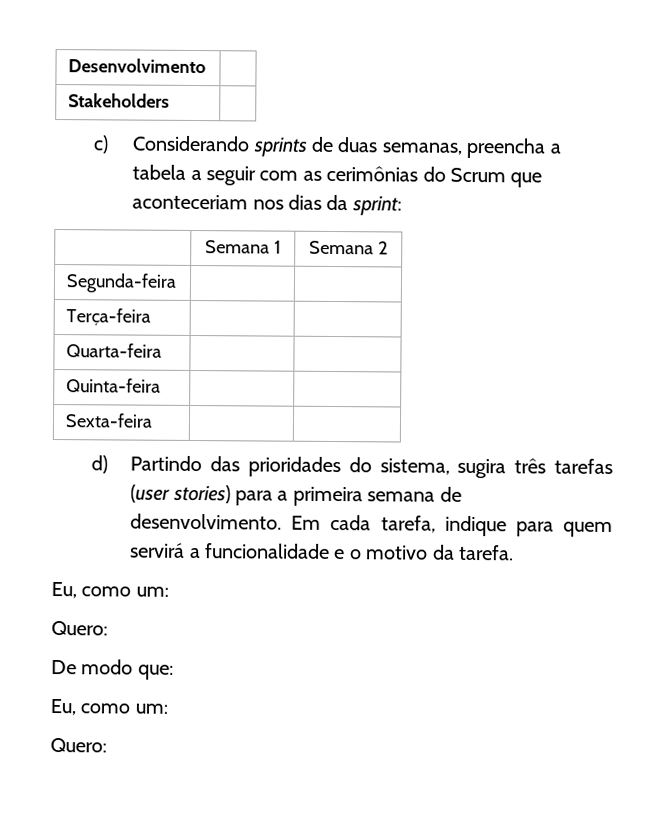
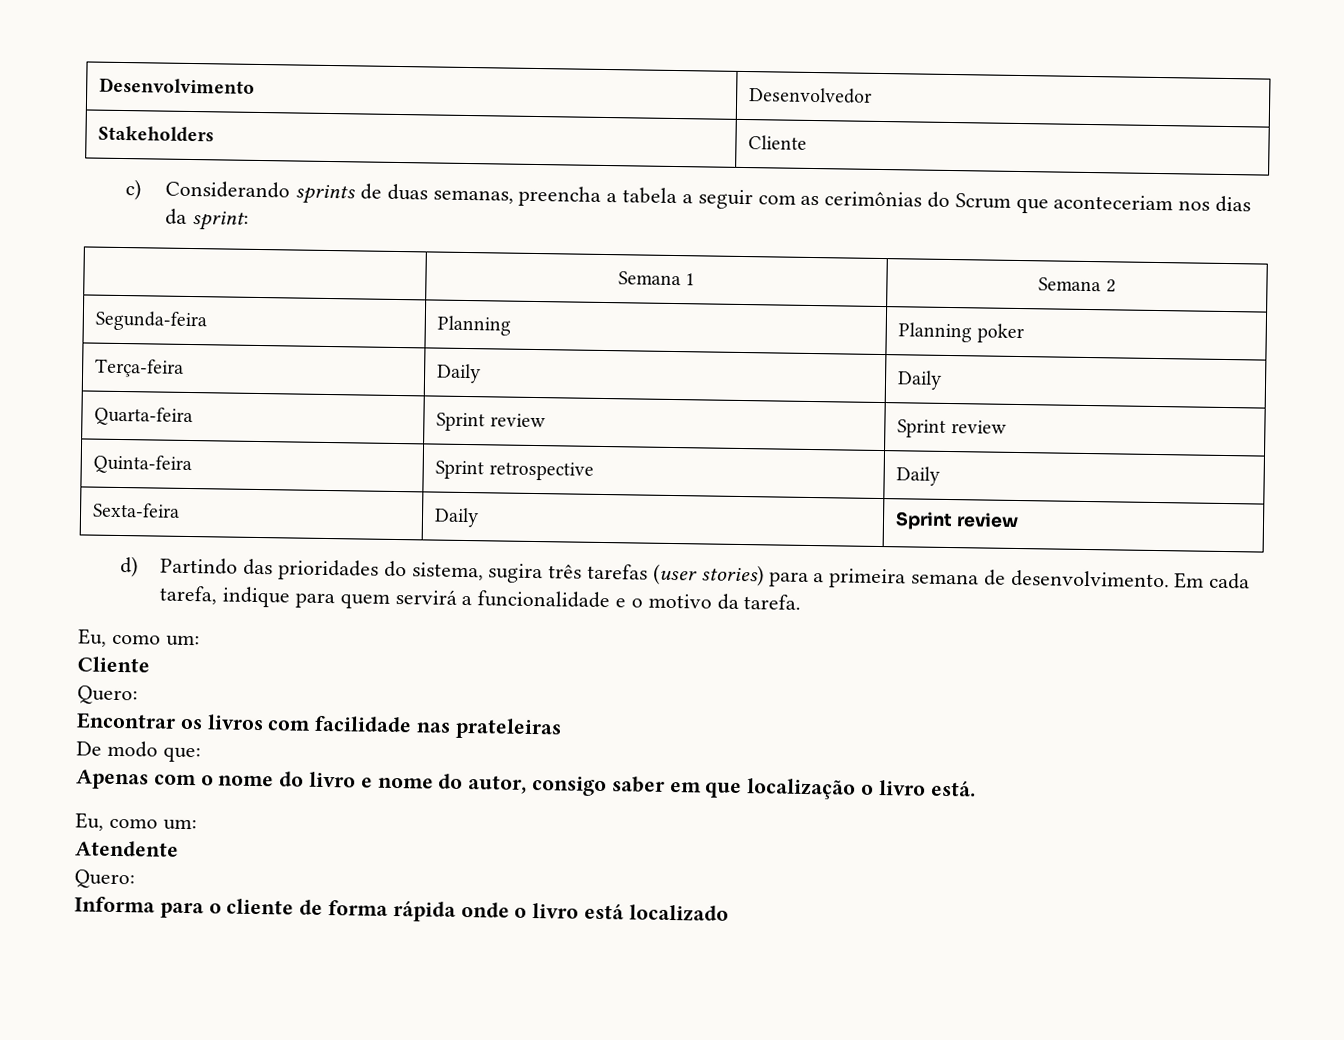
(207, 66) none -> [749,87,873,104] Desenvolvedor
(171, 100) none -> [748,135,808,150] Cliente
(178, 283) | -> [437,315,512,336] [898,322,1024,344] Planning | Planning poker
(152, 317) | -> [436,363,482,384] [897,370,943,390] Daily | Daily
[66,378,162,393] [65,413,154,428] | // Quinta-feira | | // Sexta-feira | | -> [436,412,546,432] [897,419,1007,438] [93,454,193,475] [435,460,594,481] [896,466,941,486] [92,502,181,518] [434,507,480,528] [895,511,1019,531] Sprint review | Sprint review // Quinta-feira | Sprint retrospective | Daily // Sexta-feira | Daily | Sprint review
[51,620,108,636] [51,659,174,680] [50,698,168,716] [50,737,107,753] // Quero: // De modo que: // Eu, como um: // Quero: -> [77,656,150,673] [77,685,138,706] [76,712,562,740] [76,740,201,763] [76,769,976,800] [75,812,197,831] [75,840,179,857] [74,869,135,890] [74,896,729,922] // Cliente // Quero: // Encontrar os livros com facilidade nas prateleiras // De modo que: // Apenas com o nome do livro e nome do autor, consigo saber em que localização o livro está. // Eu, como um: // Atendente // Quero: // Informa para o cliente de forma rápida onde o livro está localizado

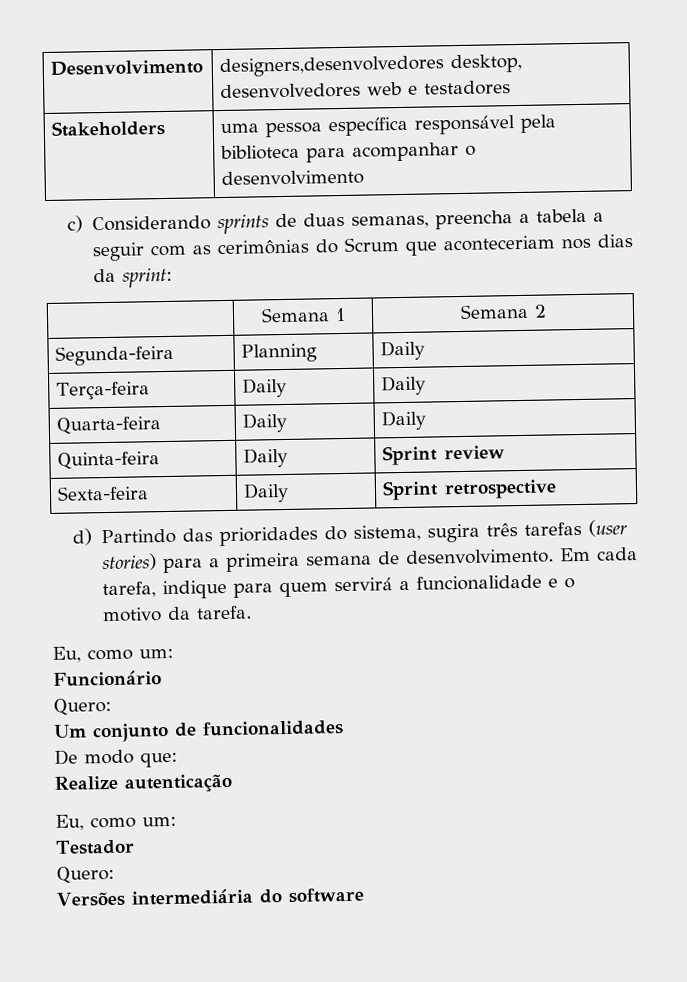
[749,87,873,104] [98,125,215,143] [748,135,808,150] Desenvolvedor // Stakeholders | Cliente -> [219,53,523,78] [220,80,512,100] [51,119,166,137] [220,114,557,138] [220,141,477,163] [221,169,365,187] designers,desenvolvedores desktop, desenvolvedores web e testadores // Stakeholders | uma pessoa específica responsável pela biblioteca para acompanhar o desenvolvimento
[898,322,1024,344] Planning poker -> [380,340,426,361] Daily
[436,412,546,432] [897,419,1007,438] [93,454,193,475] [435,460,594,481] [896,466,941,486] Sprint review | Sprint review // Quinta-feira | Sprint retrospective | Daily -> [242,412,288,433] [381,410,427,431] [57,451,161,470] [243,447,289,468] [382,445,506,466] Daily | Daily // Quinta-feira | Daily | Sprint review
[955,512,1019,529] review -> [444,479,558,500] retrospective
[77,656,150,673] [77,685,138,706] [76,712,562,740] [76,740,201,763] [76,769,976,800] [75,812,197,831] [75,840,179,857] [74,869,135,890] [74,896,729,922] Cliente // Quero: // Encontrar os livros com facilidade nas prateleiras // De modo que: // Apenas com o nome do livro e nome do autor, consigo saber em que localização o livro está. // Eu, como um: // Atendente // Quero: // Informa para o cliente de forma rápida onde o livro está localizado -> [53,670,162,687] [53,697,112,716] [53,720,344,743] [54,749,178,768] [54,773,233,793] [55,814,177,831] [55,839,135,855] [56,865,115,884] [56,887,364,907] Funcionário // Quero: // Um conjunto de funcionalidades // De modo que: // Realize autenticação // Eu, como um: // Testador // Quero: // Versões intermediária do software

